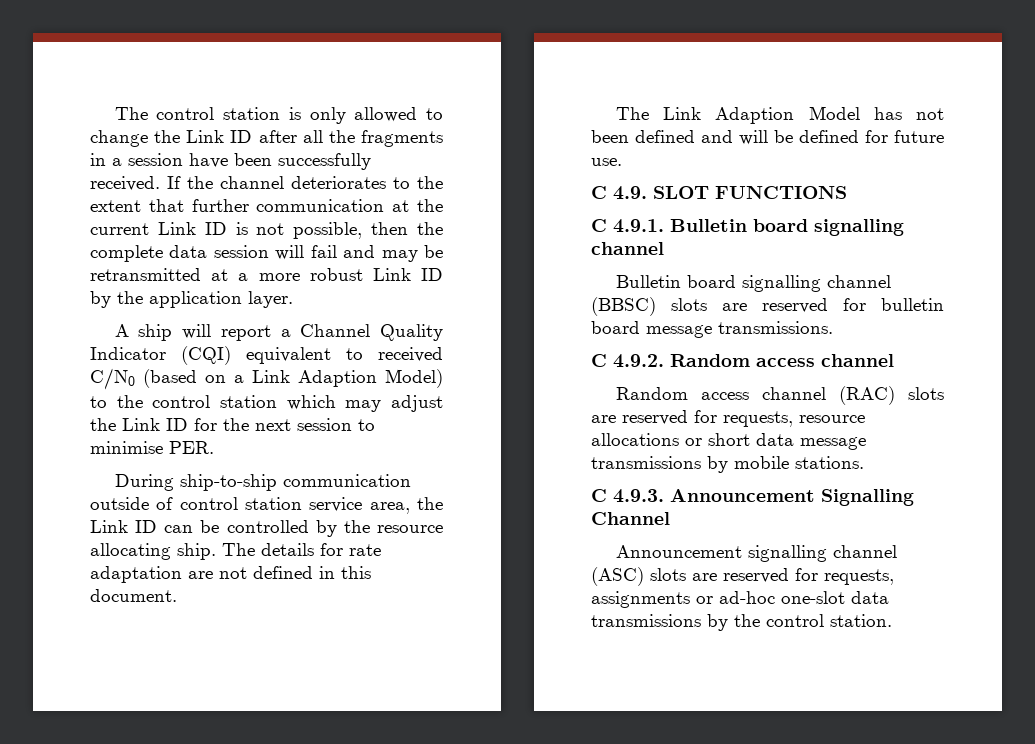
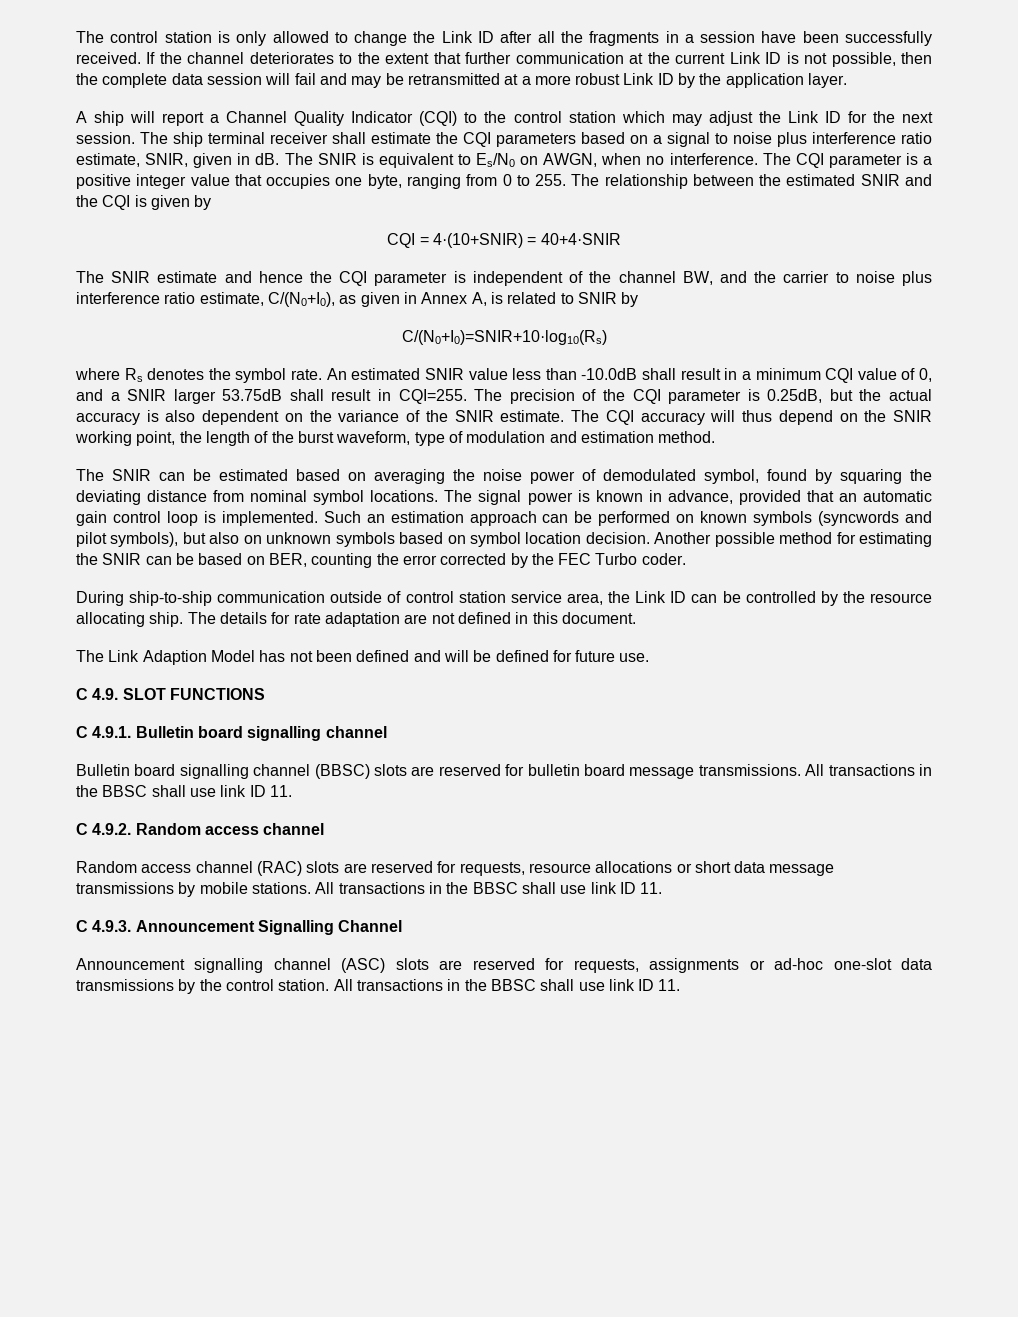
[246,347,443,364] [90,368,443,390] equivalent to received C/N0 (based on a Link Adaption Model) -> (458, 118) none
[297,418,375,431] [90,441,214,454] session to minimise PER. -> [76,132,932,147] [76,153,933,168] [76,174,933,189] [76,195,212,210] [387,233,621,248] [76,271,933,286] [76,292,639,307] [401,330,607,345] [75,368,932,383] [76,389,932,404] [76,410,932,425] [75,431,716,446] [76,469,932,484] [76,490,932,505] [76,511,932,526] [76,532,932,547] [76,553,686,568] session. The ship terminal receiver shall estimate the CQI parameters based on a signal to noise plus interference ratio estimate, SNIR, given in dB. The SNIR is equivalent to Es/N0 on AWGN, when no interference. The CQI parameter is a positive integer value that occupies one byte, ranging from 0 to 255. The relationship between the estimated SNIR and the CQI is given by // CQI = 4·(10+SNIR) = 40+4·SNIR // The SNIR estimate and hence the CQI parameter is independent of the channel BW, and the carrier to noise plus interference ratio estimate, C/(N0+I0), as given in Annex A, is related to SNIR by // C/(N0+I0)=SNIR+10·log10(Rs) // where Rs denotes the symbol rate. An estimated SNIR value less than -10.0dB shall result in a minimum CQI value of 0, and a SNIR larger 53.75dB shall result in CQI=255. The precision of the CQI parameter is 0.25dB, but the actual accuracy is also dependent on the variance of the SNIR estimate. The CQI accuracy will thus depend on the SNIR working point, the length of the burst waveform, type of modulation and estimation method. // The SNIR can be estimated based on averaging the noise power of demodulated symbol, found by squaring the deviating distance from nominal symbol locations. The signal power is known in advance, provided that an automatic gain control loop is implemented. Such an estimation approach can be performed on known symbols (syncwords and pilot symbols), but also on unknown symbols based on symbol location decision. Another possible method for estimating the SNIR can be based on BER, counting the error corrected by the FEC Turbo coder.
(833, 327) none -> [805,764,932,776] [76,785,292,797] All transactions in the BBSC shall use link ID 11.
(864, 462) none -> [315,882,663,894] All transactions in the BBSC shall use link ID 11.
(892, 620) none -> [333,979,681,991] All transactions in the BBSC shall use link ID 11.

